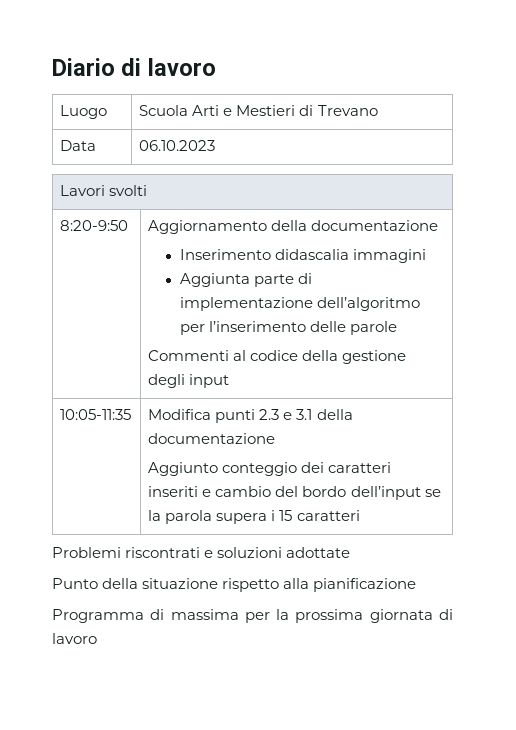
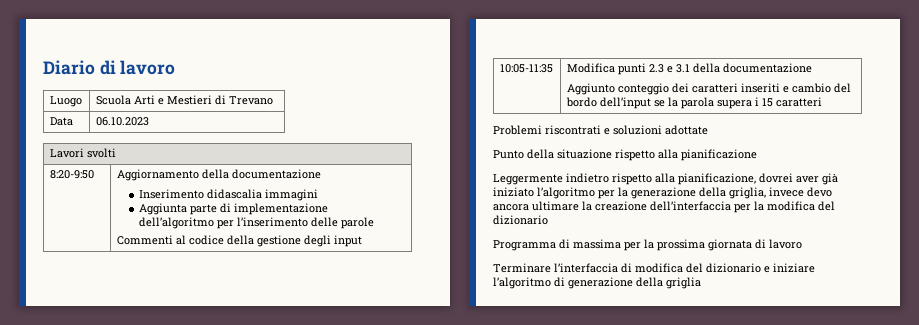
(417, 585) none -> [493,173,838,185] [493,187,832,199] [493,201,835,213] [493,215,548,225] // Leggermente indietro rispetto alla pianificazione, dovrei aver già iniziato l’algoritmo per la generazione della griglia, invece devo ancora ultimare la creazione dell’interfaccia per la modifica del dizionario
(97, 638) none -> [493,263,815,273] [493,277,701,289] // Terminare l’interfaccia di modifica del dizionario e iniziare l’algoritmo di generazione della griglia

